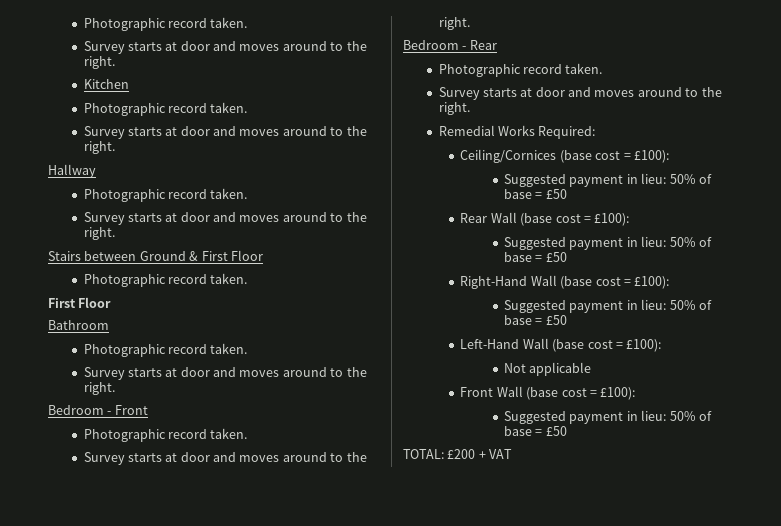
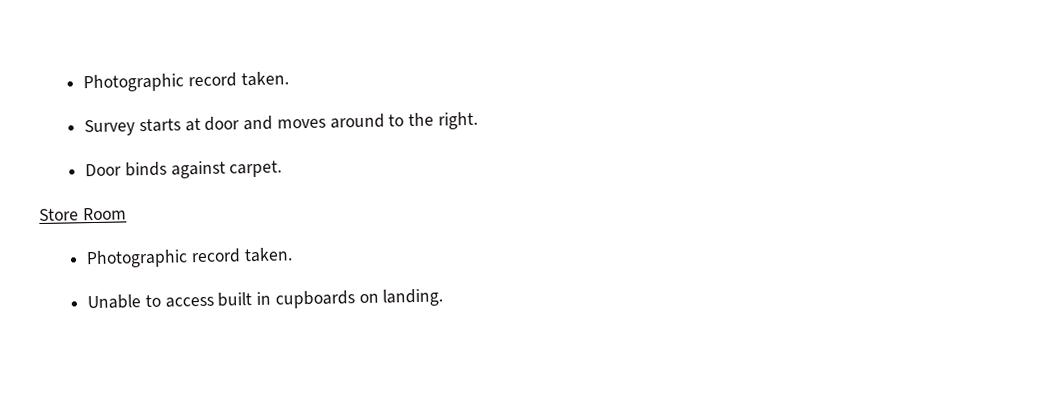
[83,79,129,89] [83,102,248,116] [83,126,367,139] [83,141,115,154] [48,164,96,178] [83,188,248,202] [83,212,367,225] [83,227,115,240] [48,250,263,261] [83,273,248,287] [48,297,112,308] [48,320,109,330] [83,343,248,357] [83,367,367,380] [83,382,115,395] [48,405,148,415] [83,428,248,442] [83,452,367,465] [438,17,470,30] [403,40,497,50] [438,63,603,77] [438,87,722,100] [438,102,470,115] [438,125,596,139] [460,149,669,163] [504,173,712,187] [504,189,567,199] [460,212,630,226] [504,236,712,250] [504,252,567,262] [460,275,670,289] [504,299,712,313] [504,315,567,325] [460,338,662,352] [504,362,592,376] [460,386,636,400] [504,410,712,424] [504,426,567,436] [403,449,513,459] Kitchen // Photographic record taken. // Survey starts at door and moves around to the right. // Hallway // Photographic record taken. // Survey starts at door and moves around to the right. // Stairs between Ground & First Floor // Photographic record taken. // First Floor // Bathroom // Photographic record taken. // Survey starts at door and moves around to the right. // Bedroom - Front // Photographic record taken. // Survey starts at door and moves around to the right. // Bedroom - Rear // Photographic record taken. // Survey starts at door and moves around to the right. // Remedial Works Required: // Ceiling/Cornices (base cost = £100): // Suggested payment in lieu: 50% of base = £50 // Rear Wall (base cost = £100): // Suggested payment in lieu: 50% of base = £50 // Right-Hand Wall (base cost = £100): // Suggested payment in lieu: 50% of base = £50 // Left-Hand Wall (base cost = £100): // Not applicable // Front Wall (base cost = £100): // Suggested payment in lieu: 50% of base = £50 // TOTAL: £200 + VAT -> [85,160,283,179] [39,207,127,222] [86,247,293,269] [87,288,444,310] Door binds against carpet. // Store Room // Photographic record taken. // Unable to access built in cupboards on landing.

